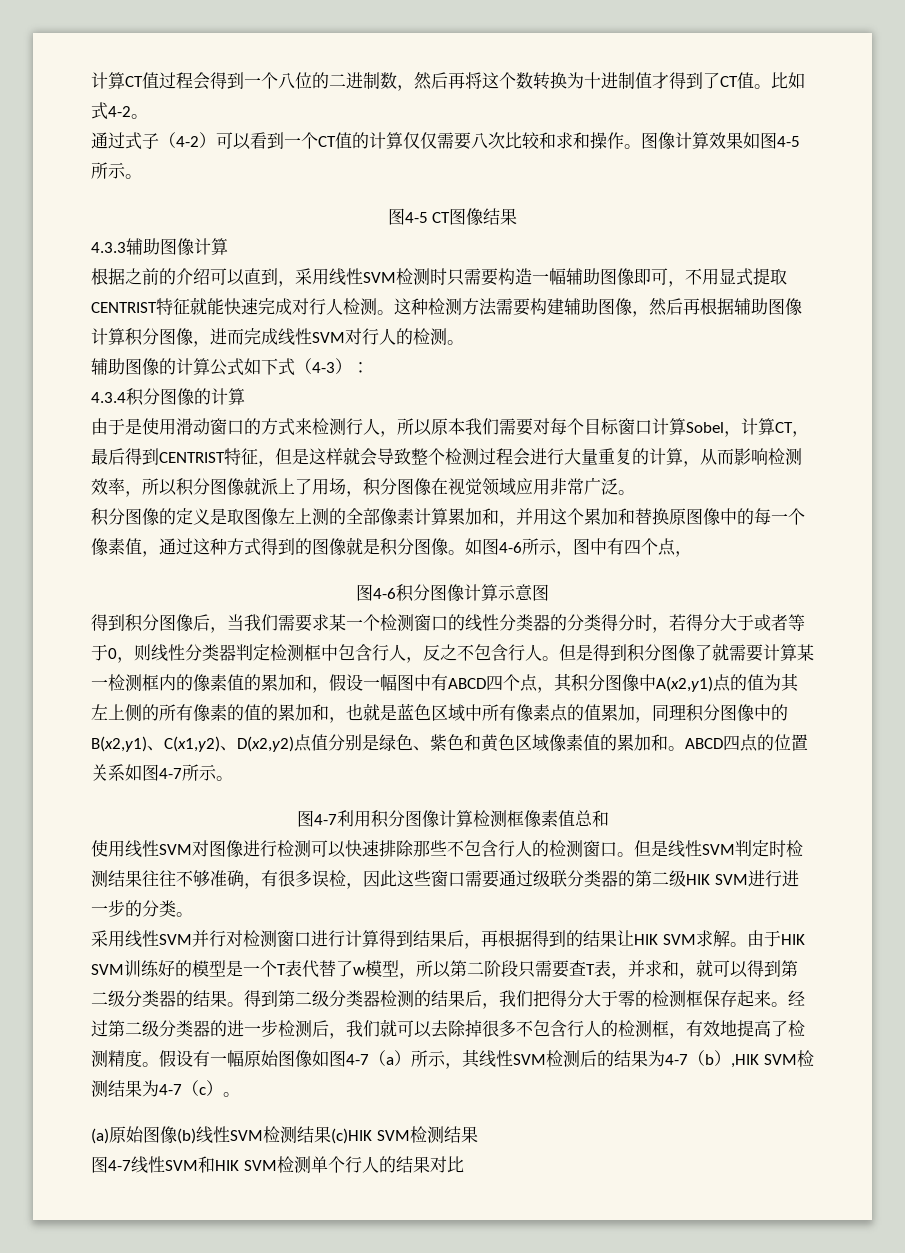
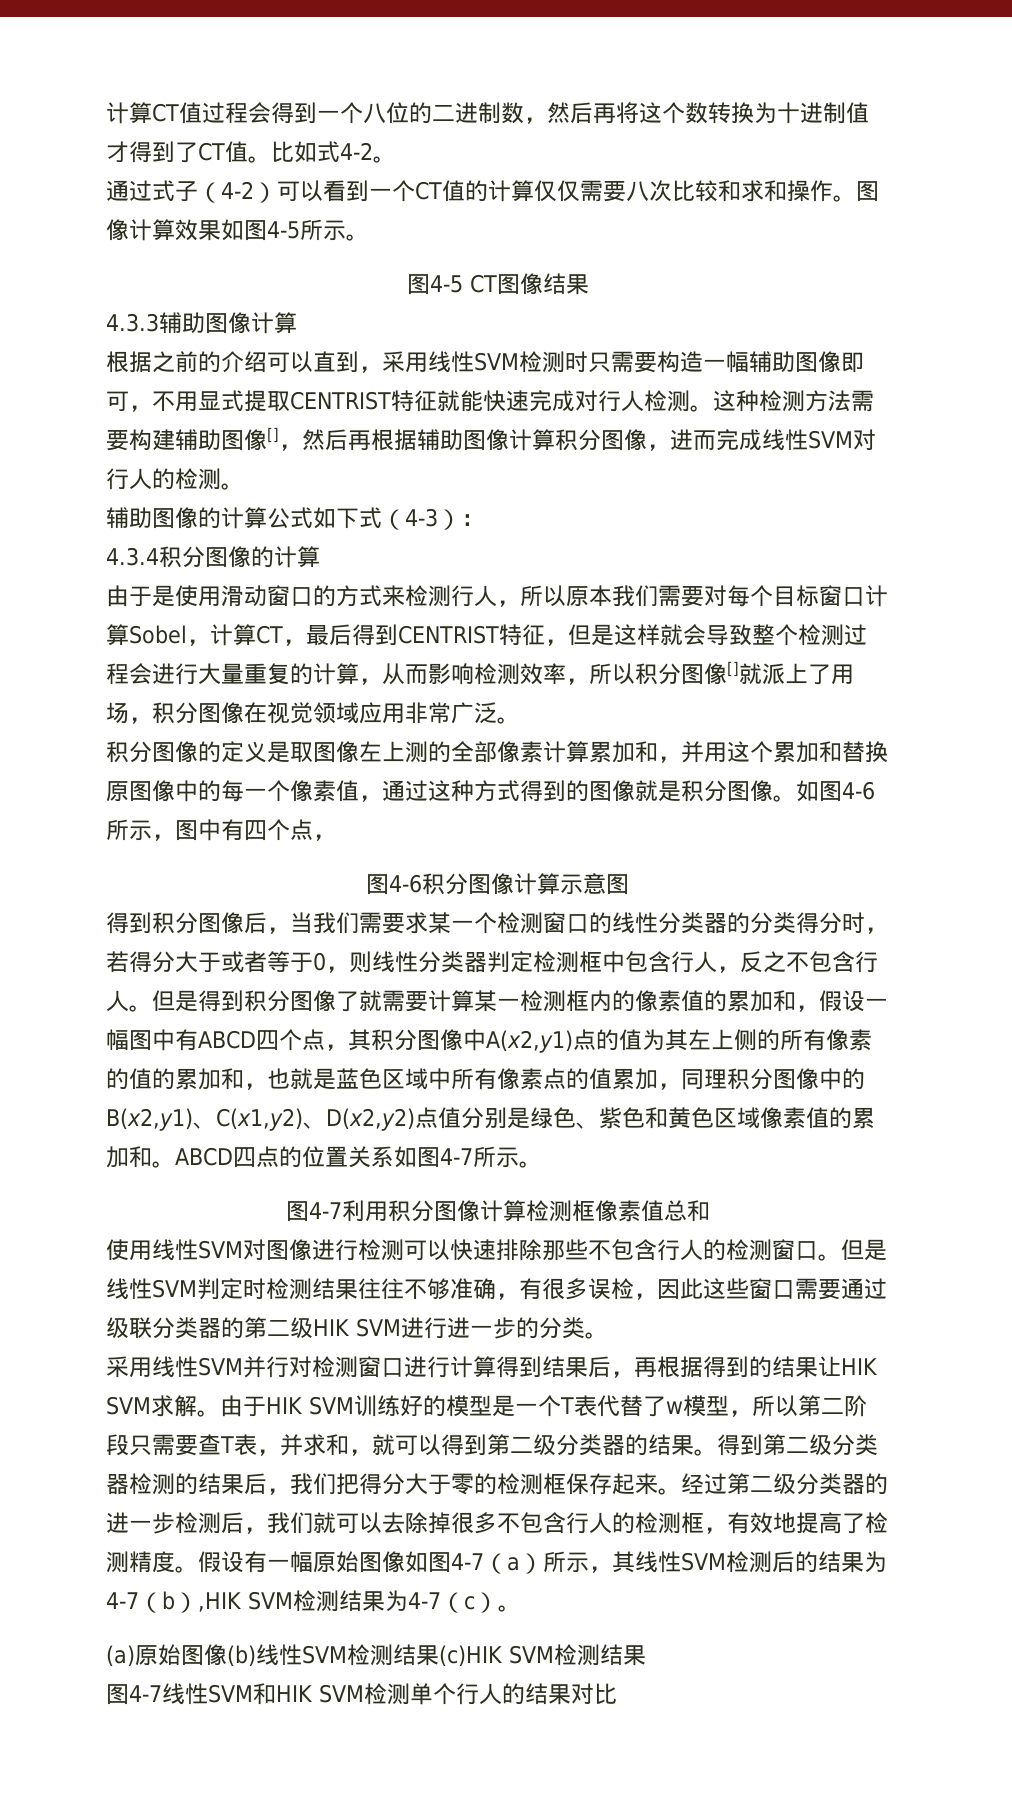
(632, 307) none -> [267,427,279,443] []
(244, 487) none -> [727,661,739,677] []

